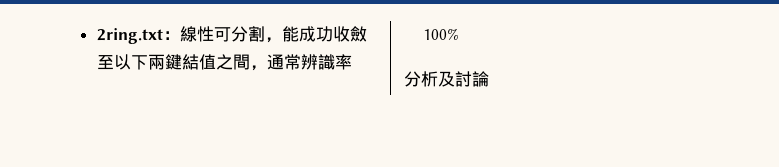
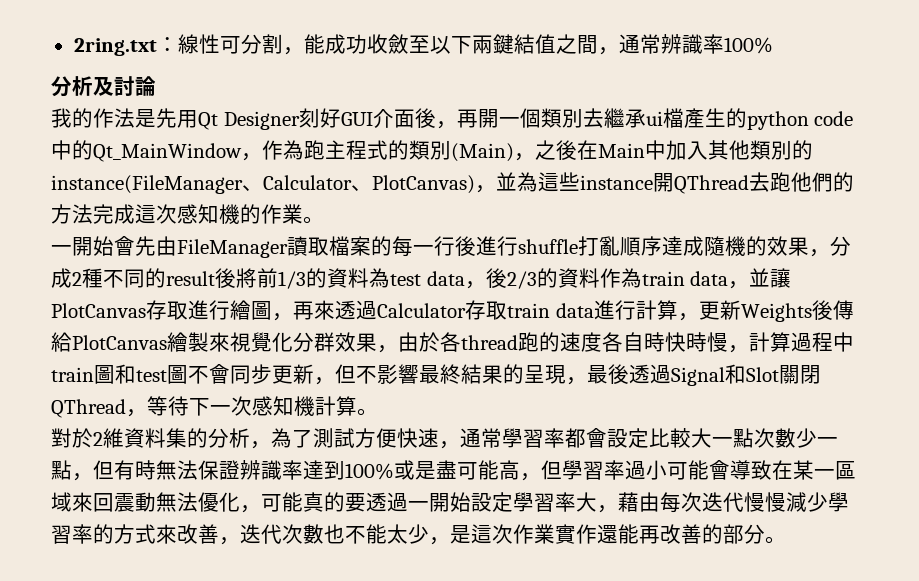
(489, 79) none -> [51,108,854,130] [51,140,813,162] [51,172,854,194] [51,204,324,224] [51,236,851,258] [51,268,792,289] [51,300,854,322] [51,332,854,353] [51,364,821,386] [51,396,378,418] [51,428,838,449] [51,460,856,481] [51,492,849,513] [51,524,786,545] // 我的作法是先用Qt Designer刻好GUI介面後，再開一個類別去繼承ui檔產生的python code中的Qt_MainWindow，作為跑主程式的類別(Main)，之後在Main中加入其他類別的instance(FileManager、Calculator、PlotCanvas)，並為這些instance開QThread去跑他們的方法完成這次感知機的作業。 // 一開始會先由FileManager讀取檔案的每一行後進行shuffle打亂順序達成隨機的效果，分成2種不同的result後將前1/3的資料為test data，後2/3的資料作為train data，並讓PlotCanvas存取進行繪圖，再來透過Calculator存取train data進行計算，更新Weights後傳給PlotCanvas繪製來視覺化分群效果，由於各thread跑的速度各自時快時慢，計算過程中train圖和test圖不會同步更新，但不影響最終結果的呈現，最後透過Signal和Slot關閉QThread，等待下一次感知機計算。 // 對於2維資料集的分析，為了測試方便快速，通常學習率都會設定比較大一點次數少一點，但有時無法保證辨識率達到100%或是盡可能高，但學習率過小可能會導致在某一區域來回震動無法優化，可能真的要透過一開始設定學習率大，藉由每次迭代慢慢減少學習率的方式來改善，迭代次數也不能太少，是這次作業實作還能再改善的部分。

